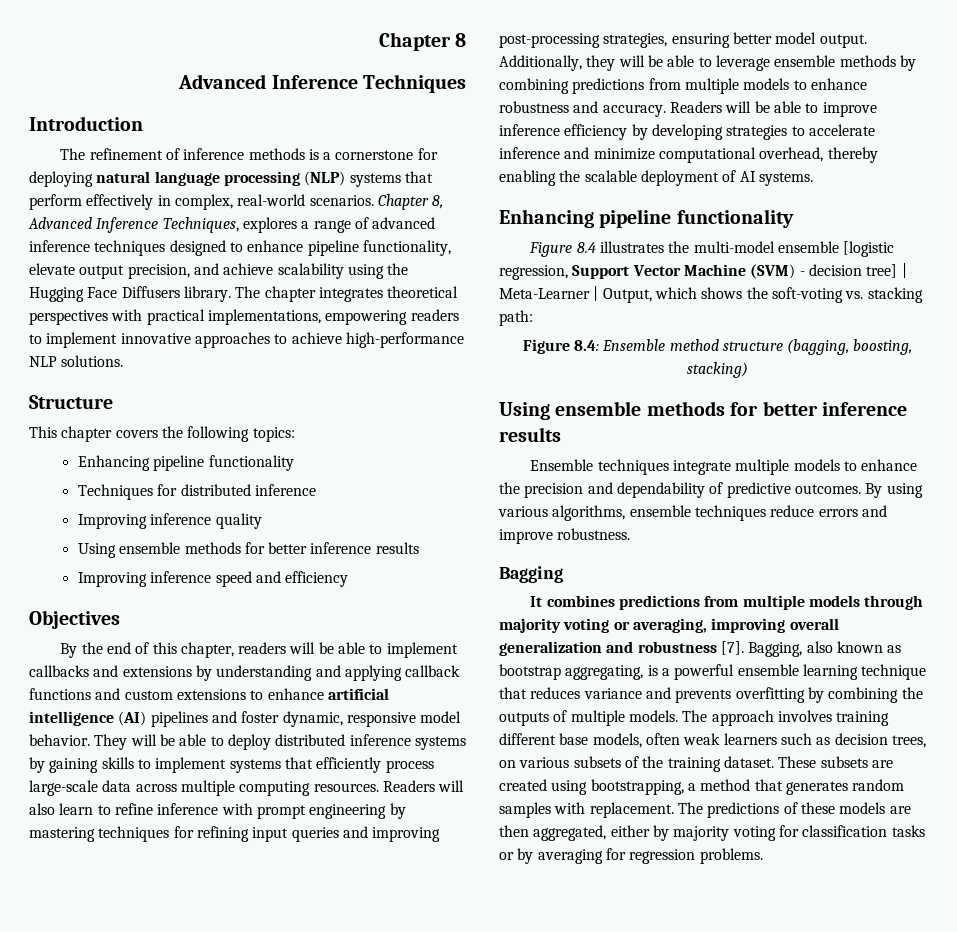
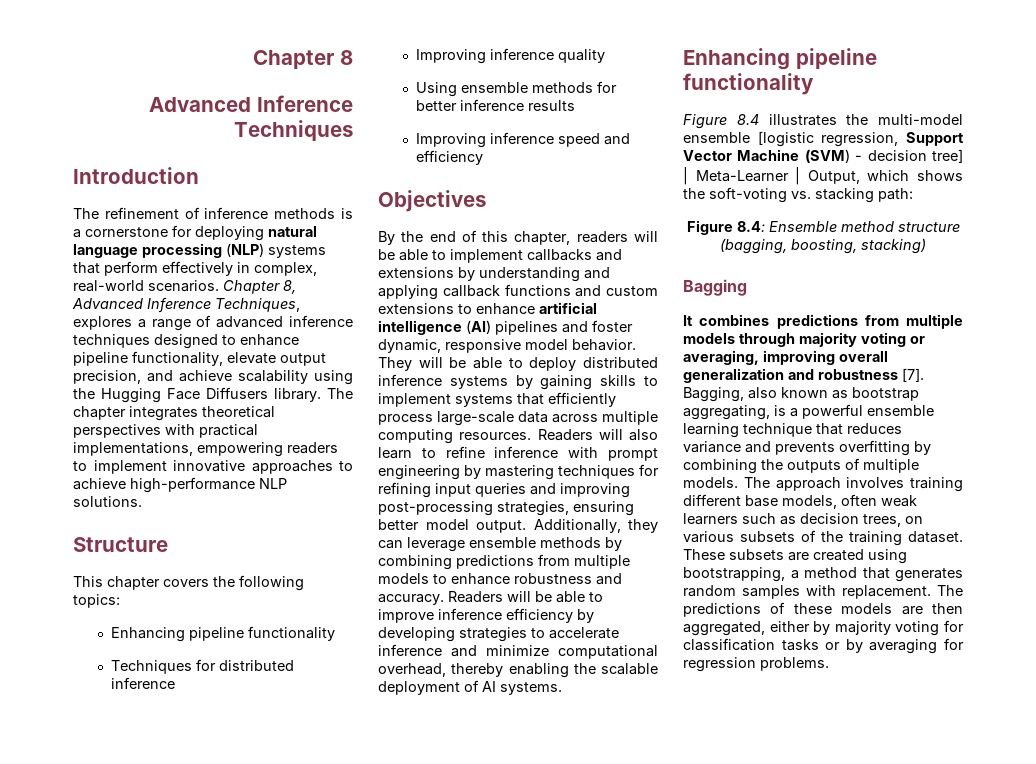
[618,55,712,67] will be able to -> [378,540,403,549] can
[499,401,907,420] [499,427,561,442] [530,459,918,475] [499,482,923,498] [498,505,887,521] [499,528,631,544] // Using ensemble methods for better inference results // Ensemble techniques integrate multiple models to enhance the precision and dependability of predictive outcomes. By using various algorithms, ensemble techniques reduce errors and improve robustness. -> (926, 246) none

